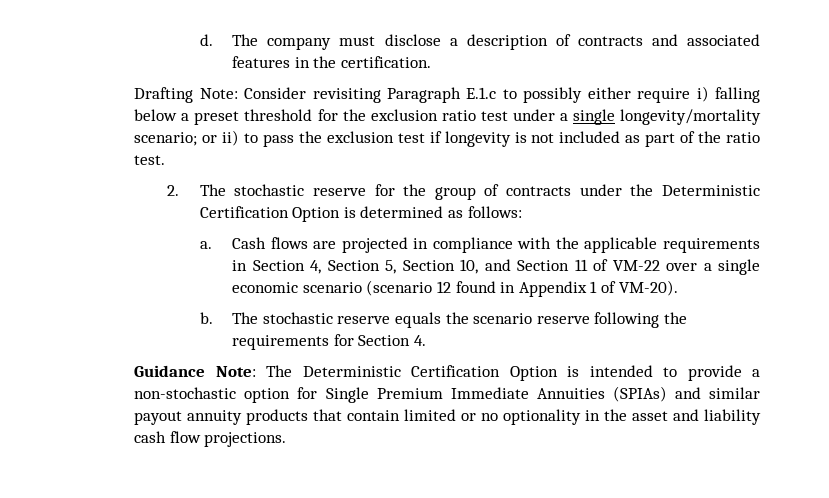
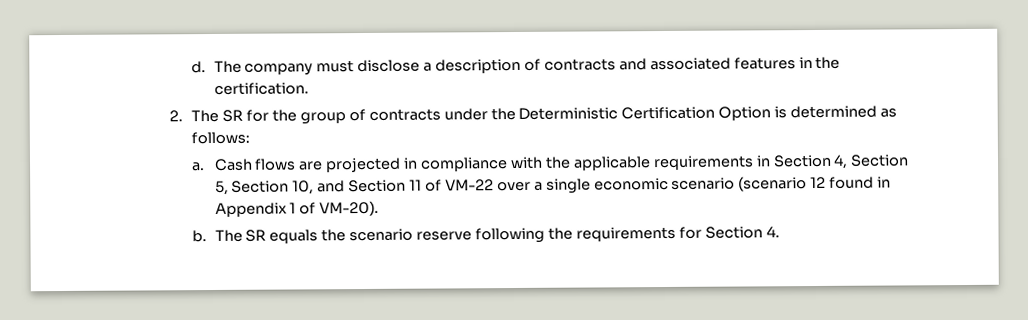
[134,86,761,103] [134,109,761,125] [134,130,761,147] [134,155,166,165] // Drafting Note: Consider revisiting Paragraph E.1.c to possibly either require i) falling below a preset threshold for the exclusion ratio test under a single longevity/mortality scenario; or ii) to pass the exclusion test if longevity is not included as part of the ratio test. -> (309, 88) none
[234,184,366,196] stochastic reserve -> [222,109,244,122] SR
[262,312,391,324] stochastic reserve -> [245,229,267,242] SR
[134,365,761,381] [134,386,761,403] [134,409,762,425] [134,431,287,447] // Guidance Note: The Deterministic Certification Option is intended to provide a non-stochastic option for Single Premium Immediate Annuities (SPIAs) and similar payout annuity products that contain limited or no optionality in the asset and liability cash flow projections. -> (780, 232) none

